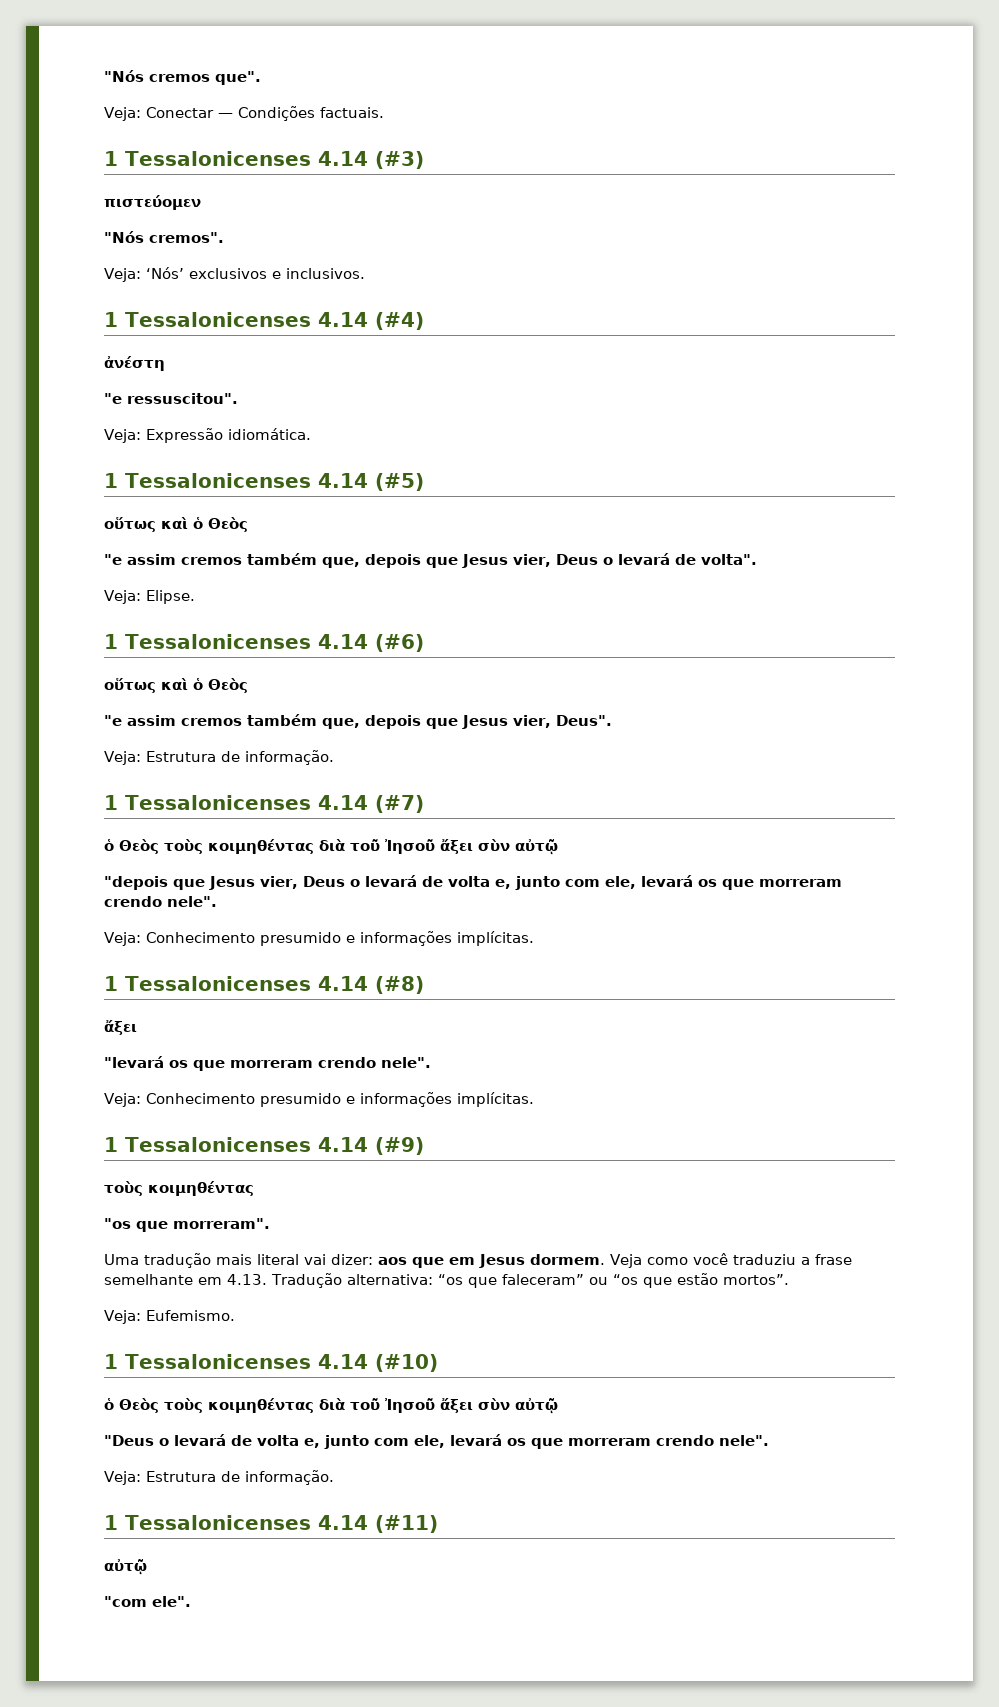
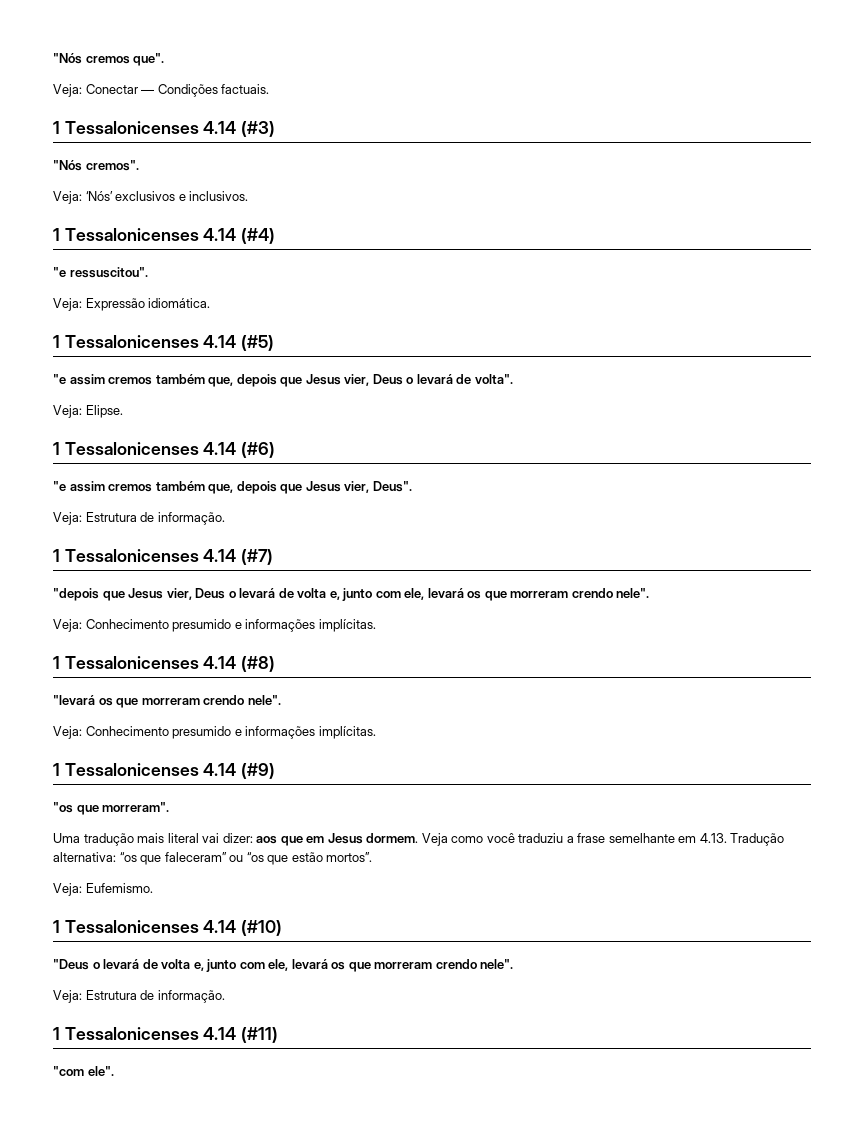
[104,195,201,210] // πιστεύομεν -> (276, 129) none
[104,356,165,371] // ἀνέστη -> (276, 236) none
[104,517,248,532] // οὕτως καὶ ὁ Θεὸς -> (275, 343) none
[104,678,248,693] // οὕτως καὶ ὁ Θεὸς -> (276, 450) none
[104,839,558,855] // ὁ Θεὸς τοὺς κοιμηθέντας διὰ τοῦ Ἰησοῦ ἄξει σὺν αὐτῷ -> (274, 557) none
[104,1020,137,1035] // ἄξει -> (276, 664) none
[104,1181,254,1196] // τοὺς κοιμηθέντας -> (276, 771) none
[104,1398,558,1414] // ὁ Θεὸς τοὺς κοιμηθέντας διὰ τοῦ Ἰησοῦ ἄξει σὺν αὐτῷ -> (283, 928) none
[104,1559,147,1575] // αὐτῷ -> (279, 1035) none

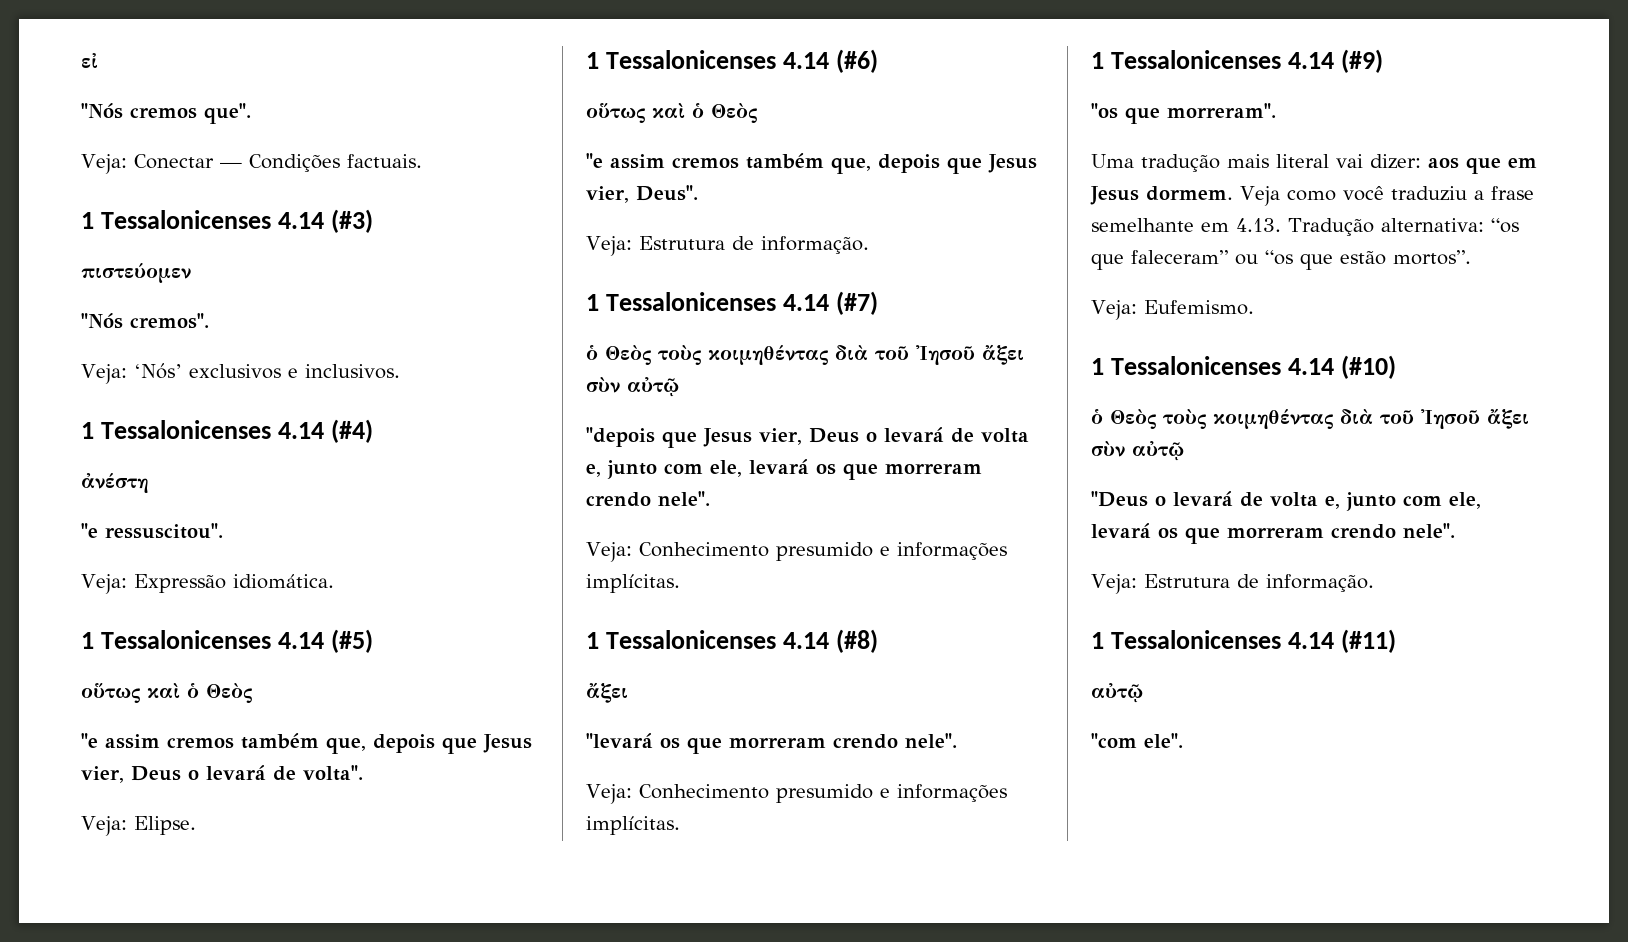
(53, 58) none -> [81,53,98,68] εἰ //
(276, 129) none -> [81,263,191,283] // πιστεύομεν
(276, 236) none -> [81,473,148,493] // ἀνέστη
(275, 343) none -> [81,683,252,703] // οὕτως καὶ ὁ Θεὸς
(276, 450) none -> [586,103,757,123] // οὕτως καὶ ὁ Θεὸς
(274, 557) none -> [586,344,1024,365] [586,377,679,397] // ὁ Θεὸς τοὺς κοιμηθέντας διὰ τοῦ Ἰησοῦ ἄξει σὺν αὐτῷ
(276, 664) none -> [586,682,628,703] // ἄξει
(283, 928) none -> [1091,408,1529,429] [1091,441,1184,461] // ὁ Θεὸς τοὺς κοιμηθέντας διὰ τοῦ Ἰησοῦ ἄξει σὺν αὐτῷ
(279, 1035) none -> [1091,683,1143,703] // αὐτῷ

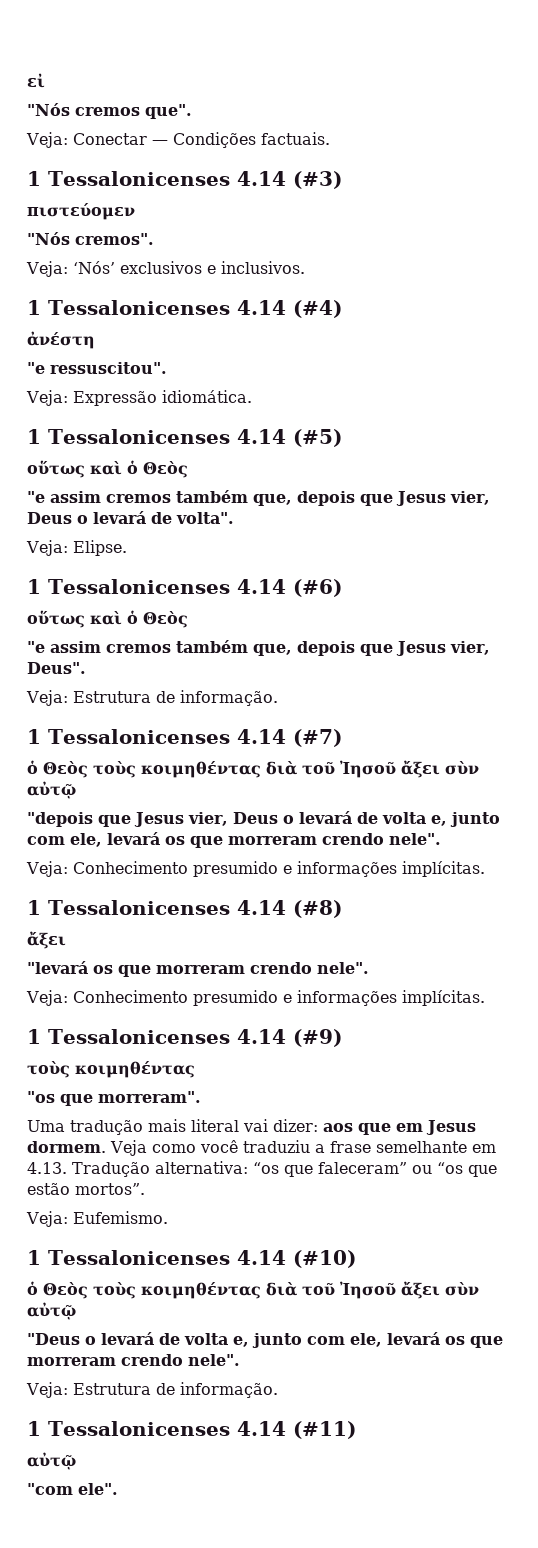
(1383, 61) none -> [27,1061,195,1078] // τοὺς κοιμηθέντας

